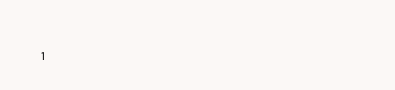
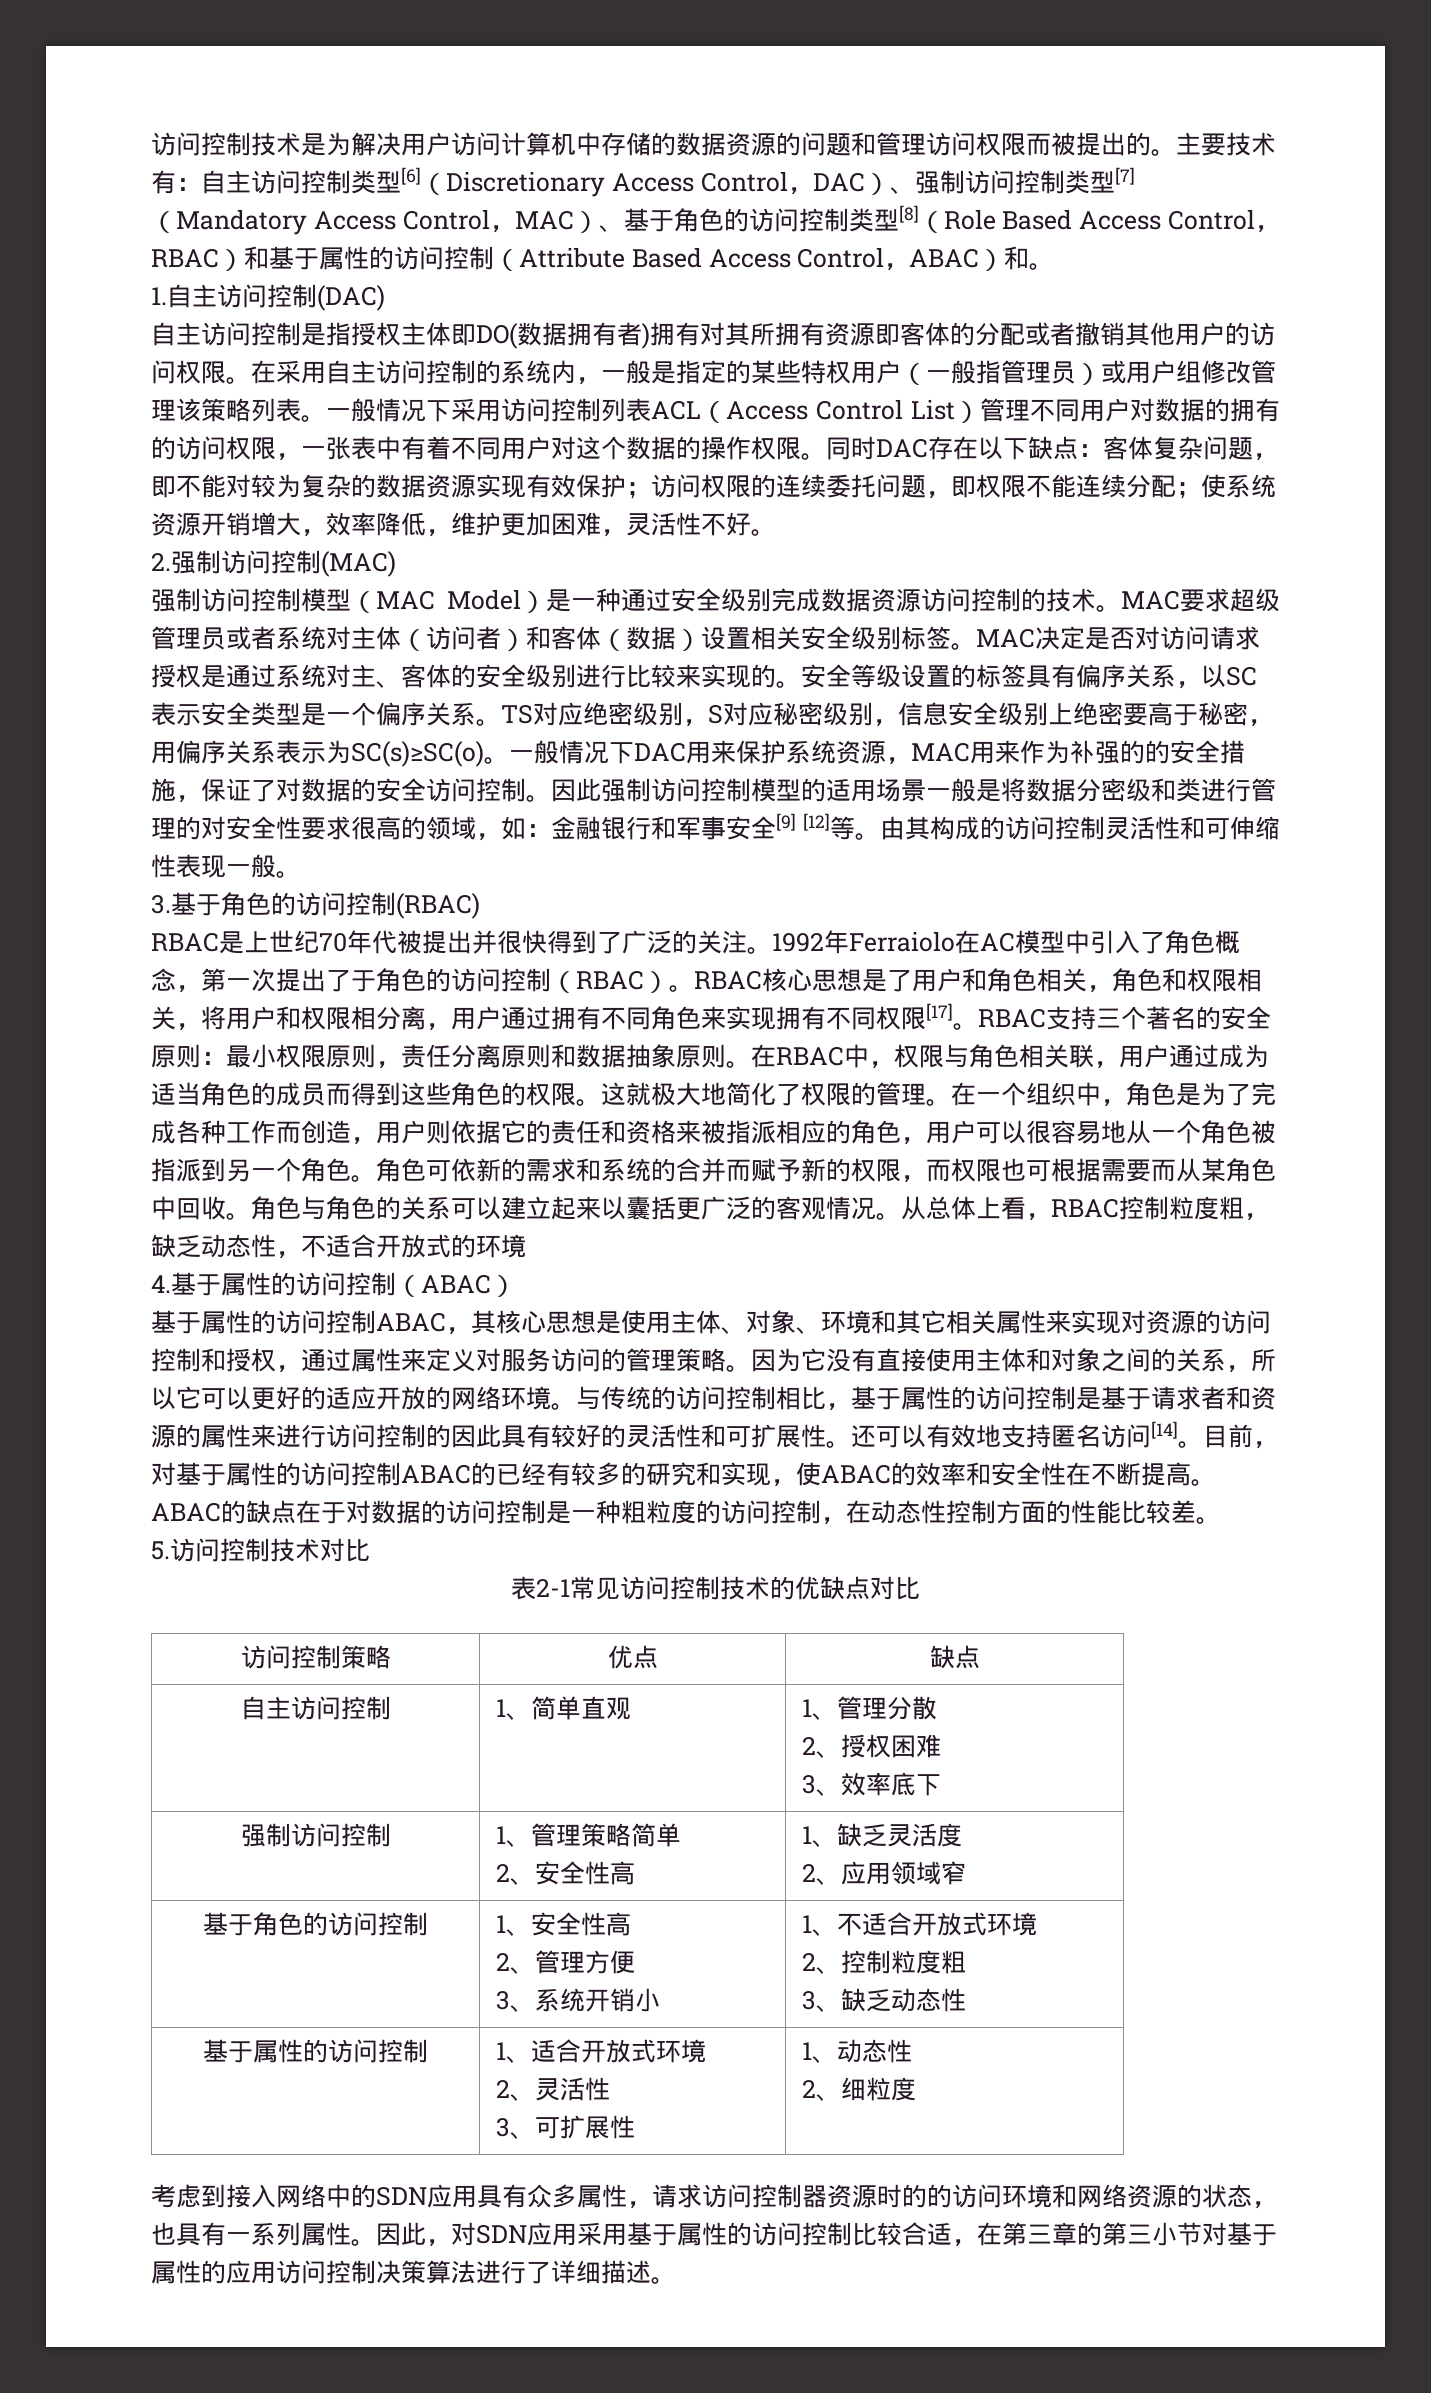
[41,52,45,60] 1 -> [151,132,1276,156] [151,167,1135,197] [151,205,1280,235] [151,246,1055,271] [151,284,385,311] [151,322,1275,349] [151,360,1276,385] [151,398,1280,423] [151,436,1278,461] [151,474,1276,499] [151,512,776,537] [151,550,396,577] [151,588,1280,613] [151,626,1260,651] [151,664,1257,689] [151,702,1273,727] [151,740,1245,767] [151,778,1276,803] [151,813,1280,841] [151,854,301,878] [151,892,480,919] [151,930,1240,954] [151,968,1262,993] [151,1003,953,1031] [953,1006,1271,1030] [151,1044,1269,1069] [151,1082,1276,1107] [151,1120,1276,1145] [151,1158,1276,1183] [151,1196,1269,1221] [151,1234,526,1259] [151,1272,516,1297] [151,1310,1271,1335] [151,1348,1276,1373] [151,1386,1276,1411] [151,1421,1178,1448] [1178,1424,1278,1449] [151,1462,1216,1487] [151,1500,1221,1525] [151,1538,370,1562] [511,1576,920,1600] [240,1645,391,1669] [607,1645,658,1669] [929,1645,980,1669] [240,1696,391,1720] [495,1696,631,1720] [801,1696,937,1720] [801,1734,941,1758] [801,1772,941,1796] [240,1823,391,1847] [495,1823,681,1847] [495,1861,635,1885] [801,1823,962,1847] [801,1861,966,1885] [203,1912,428,1936] [495,1912,631,1936] [495,1950,635,1974] [495,1988,660,2012] [801,1912,1037,1936] [801,1950,966,1974] [801,1988,966,2012] [203,2039,428,2063] [495,2039,706,2063] [495,2077,610,2101] [495,2115,635,2139] [801,2039,912,2063] [801,2077,916,2101] [151,2184,1277,2209] [151,2222,1277,2247] [151,2260,676,2284] 访问控制技术是为解决用户访问计算机中存储的数据资源的问题和管理访问权限而被提出的。主要技术有：自主访问控制类型[6]（Discretionary Access Control，DAC）、强制访问控制类型[7]（Mandatory Access Control，MAC）、基于角色的访问控制类型[8]（Role Based Access Control，RBAC）和基于属性的访问控制（Attribute Based Access Control，ABAC）和。 // 1.自主访问控制(DAC) // 自主访问控制是指授权主体即DO(数据拥有者)拥有对其所拥有资源即客体的分配或者撤销其他用户的访问权限。在采用自主访问控制的系统内，一般是指定的某些特权用户（一般指管理员）或用户组修改管理该策略列表。一般情况下采用访问控制列表ACL（Access Control List）管理不同用户对数据的拥有的访问权限，一张表中有着不同用户对这个数据的操作权限。同时DAC存在以下缺点：客体复杂问题，即不能对较为复杂的数据资源实现有效保护；访问权限的连续委托问题，即权限不能连续分配；使系统资源开销增大，效率降低，维护更加困难，灵活性不好。 // 2.强制访问控制(MAC) // 强制访问控制模型（MAC Model）是一种通过安全级别完成数据资源访问控制的技术。MAC要求超级管理员或者系统对主体（访问者）和客体（数据）设置相关安全级别标签。MAC决定是否对访问请求授权是通过系统对主、客体的安全级别进行比较来实现的。安全等级设置的标签具有偏序关系，以SC表示安全类型是一个偏序关系。TS对应绝密级别，S对应秘密级别，信息安全级别上绝密要高于秘密，用偏序关系表示为SC(s)≥SC(o)。一般情况下DAC用来保护系统资源，MAC用来作为补强的的安全措施，保证了对数据的安全访问控制。因此强制访问控制模型的适用场景一般是将数据分密级和类进行管理的对安全性要求很高的领域，如：金融银行和军事安全[9] [12]等。由其构成的访问控制灵活性和可伸缩性表现一般。 // 3.基于角色的访问控制(RBAC) // RBAC是上世纪70年代被提出并很快得到了广泛的关注。1992年Ferraiolo在AC模型中引入了角色概念，第一次提出了于角色的访问控制（RBAC）。RBAC核心思想是了用户和角色相关，角色和权限相关，将用户和权限相分离，用户通过拥有不同角色来实现拥有不同权限[17]。RBAC支持三个著名的安全原则：最小权限原则，责任分离原则和数据抽象原则。在RBAC中，权限与角色相关联，用户通过成为适当角色的成员而得到这些角色的权限。这就极大地简化了权限的管理。在一个组织中，角色是为了完成各种工作而创造，用户则依据它的责任和资格来被指派相应的角色，用户可以很容易地从一个角色被指派到另一个角色。角色可依新的需求和系统的合并而赋予新的权限，而权限也可根据需要而从某角色中回收。角色与角色的关系可以建立起来以囊括更广泛的客观情况。从总体上看，RBAC控制粒度粗，缺乏动态性，不适合开放式的环境 // 4.基于属性的访问控制（ABAC） // 基于属性的访问控制ABAC，其核心思想是使用主体、对象、环境和其它相关属性来实现对资源的访问控制和授权，通过属性来定义对服务访问的管理策略。因为它没有直接使用主体和对象之间的关系，所以它可以更好的适应开放的网络环境。与传统的访问控制相比，基于属性的访问控制是基于请求者和资源的属性来进行访问控制的因此具有较好的灵活性和可扩展性。还可以有效地支持匿名访问[14]。目前，对基于属性的访问控制ABAC的已经有较多的研究和实现，使ABAC的效率和安全性在不断提高。ABAC的缺点在于对数据的访问控制是一种粗粒度的访问控制，在动态性控制方面的性能比较差。 // 5.访问控制技术对比 // 表2-1常见访问控制技术的优缺点对比 // 访问控制策略 | 优点 | 缺点 // 自主访问控制 | 1、简单直观 | 1、管理分散 // 2、授权困难 // 3、效率底下 // 强制访问控制 | 1、管理策略简单 // 2、安全性高 | 1、缺乏灵活度 // 2、应用领域窄 // 基于角色的访问控制 | 1、安全性高 // 2、管理方便 // 3、系统开销小 | 1、不适合开放式环境 // 2、控制粒度粗 // 3、缺乏动态性 // 基于属性的访问控制 | 1、适合开放式环境 // 2、灵活性 // 3、可扩展性 | 1、动态性 // 2、细粒度 // 考虑到接入网络中的SDN应用具有众多属性，请求访问控制器资源时的的访问环境和网络资源的状态，也具有一系列属性。因此，对SDN应用采用基于属性的访问控制比较合适，在第三章的第三小节对基于属性的应用访问控制决策算法进行了详细描述。

